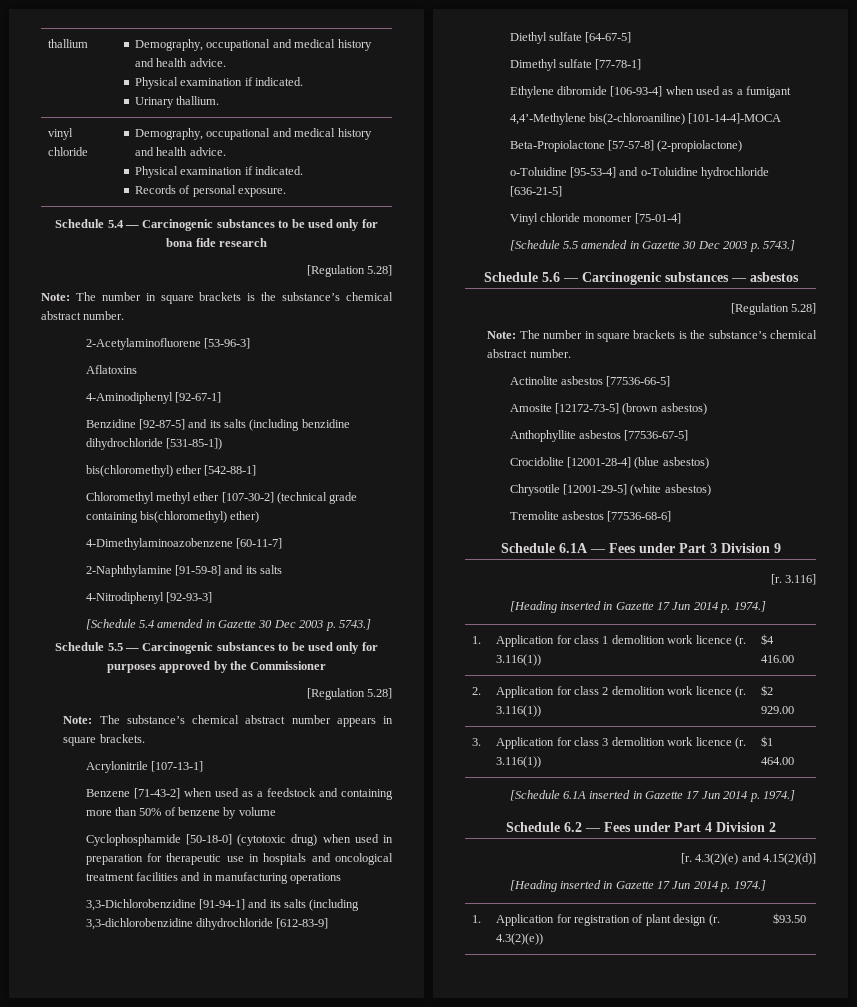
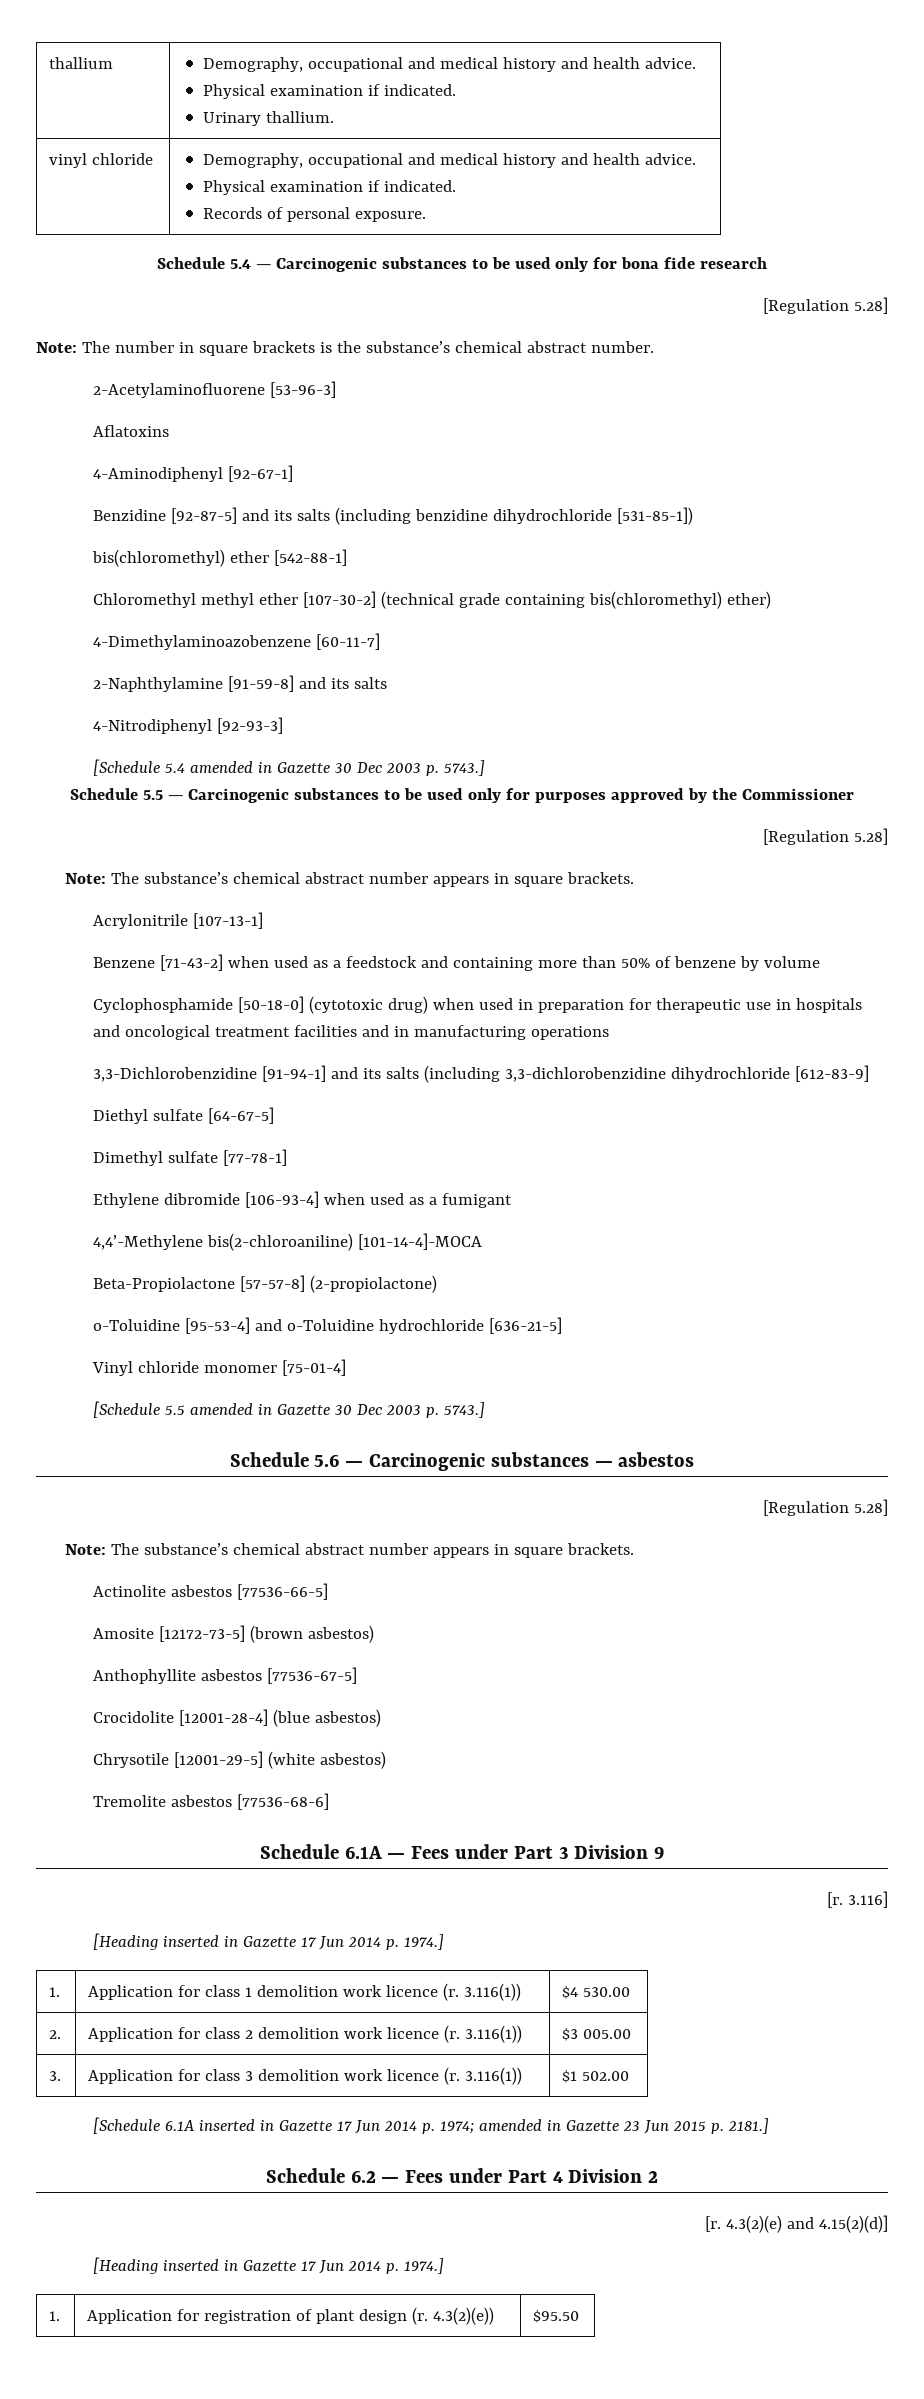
[543,330,817,342] [487,349,571,358] number in square brackets is the substance’s chemical abstract number. -> [143,1543,634,1558] substance’s chemical abstract number appears in square brackets.
[761,655,795,663] 416.00 -> [583,1987,631,1997] 530.00
[761,685,774,696] [761,706,795,714] $2 929.00 -> [562,2028,632,2041] $3 005.00
[761,757,795,765] 464.00 -> [582,2071,630,2081] 502.00
[762,790,795,801] 1974.] -> [440,2118,770,2134] 1974; amended in Gazette 23 Jun 2015 p. 2181.]
[773,913,807,924] $93.50 -> [533,2310,580,2323] $95.50

